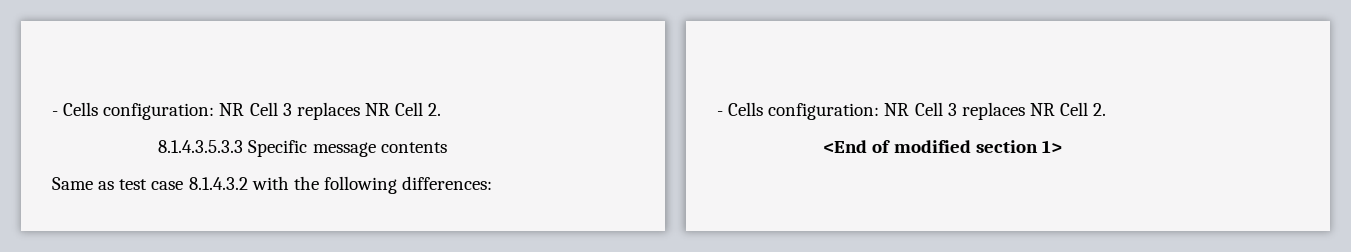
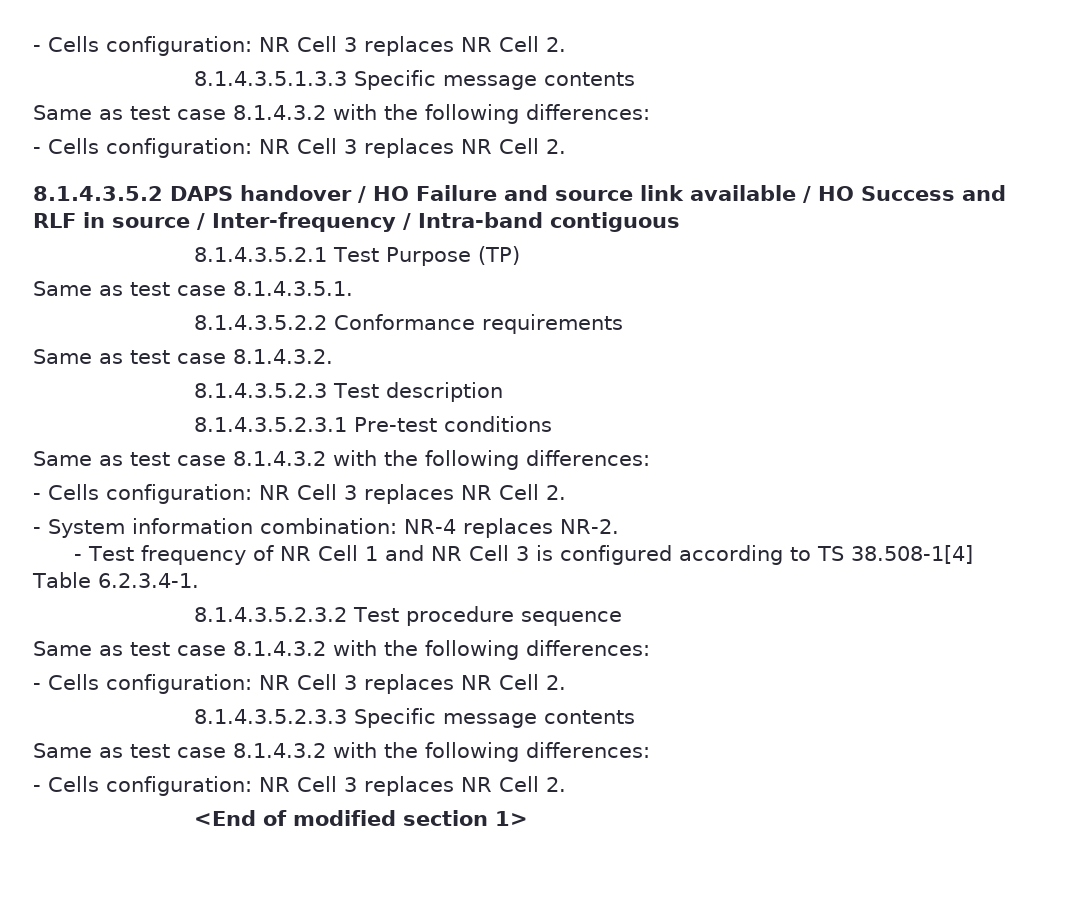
[158,140,244,153] 8.1.4.3.5.3.3 -> [193,70,635,90] [33,104,650,124] [33,138,566,158] [33,185,1006,203] [33,212,680,232] [193,246,520,266] [33,281,353,296] [193,314,623,334] [33,349,333,364] [193,382,503,402] [193,416,552,432] [33,450,650,470] [33,484,566,504] [33,518,619,538] [74,545,974,565] [32,572,199,588] [193,606,622,626] [33,640,650,660] [33,674,566,694] [193,709,347,724] 8.1.4.3.5.1.3.3 Specific message contents // Same as test case 8.1.4.3.2 with the following differences: // - Cells configuration: NR Cell 3 replaces NR Cell 2. // 8.1.4.3.5.2 DAPS handover / HO Failure and source link available / HO Success and RLF in source / Inter-frequency / Intra-band contiguous // 8.1.4.3.5.2.1 Test Purpose (TP) // Same as test case 8.1.4.3.5.1. // 8.1.4.3.5.2.2 Conformance requirements // Same as test case 8.1.4.3.2. // 8.1.4.3.5.2.3 Test description // 8.1.4.3.5.2.3.1 Pre-test conditions // Same as test case 8.1.4.3.2 with the following differences: // - Cells configuration: NR Cell 3 replaces NR Cell 2. // - System information combination: NR-4 replaces NR-2. // - Test frequency of NR Cell 1 and NR Cell 3 is configured according to TS 38.508-1[4] Table 6.2.3.4-1. // 8.1.4.3.5.2.3.2 Test procedure sequence // Same as test case 8.1.4.3.2 with the following differences: // - Cells configuration: NR Cell 3 replaces NR Cell 2. // 8.1.4.3.5.2.3.3

